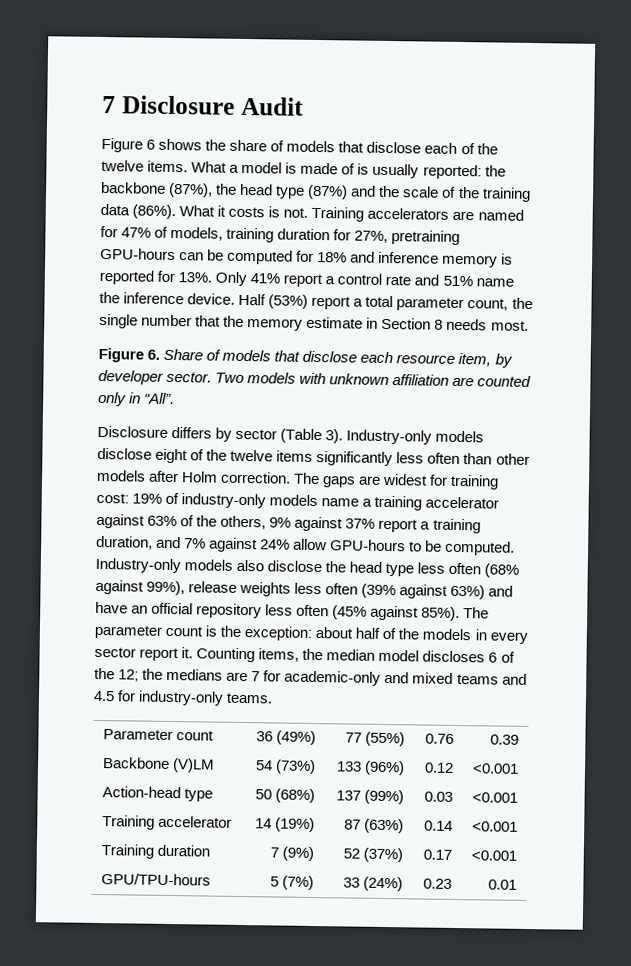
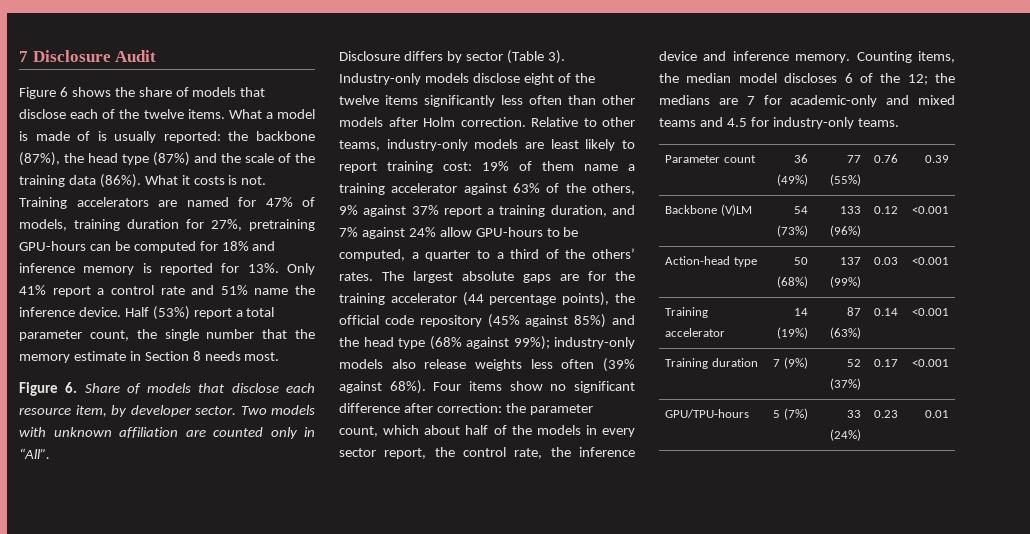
[293,472,449,488] The gaps are widest for -> [531,117,635,127] [339,139,635,151] [339,162,377,173] Relative to other teams, industry-only models are least likely to report
[181,493,319,509] industry-only models -> [542,161,574,171] them
[445,540,516,556] [95,557,520,578] [95,579,186,596] computed. Industry-only models also disclose the head type less often (68% against 99%), -> [339,248,635,261] [339,271,635,283] [339,292,635,306] [339,314,635,328] [339,336,635,350] [339,359,416,369] computed, a quarter to a third of the others’ rates. The largest absolute gaps are for the training accelerator (44 percentage points), the official code repository (45% against 85%) and the head type (68% against 99%); industry-only models also
[450,584,514,600] [95,601,490,622] [94,624,313,641] 63%) and have an official repository less often (45% against 85%). The parameter count is the exception: -> [389,380,635,394] [339,403,593,415] [339,425,420,437] 68%). Four items show no significant difference after correction: the parameter count, which
[139,647,194,662] report it. -> [384,447,635,459] [659,51,851,63] report, the control rate, the inference device and inference memory.

